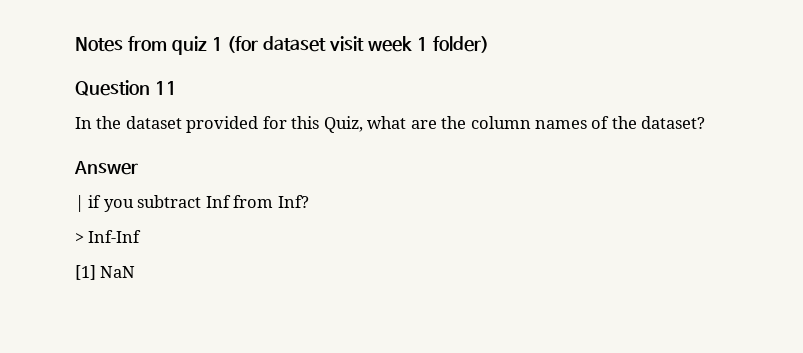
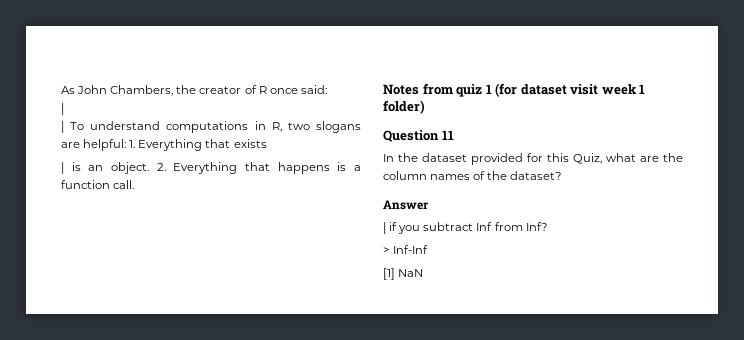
(75, 44) none -> [61,85,327,96] [61,103,64,115] [61,121,361,133] [61,139,267,151] [61,162,361,174] [61,180,135,189] As John Chambers, the creator of R once said: // | // | To understand computations in R, two slogans are helpful: 1. Everything that exists // | is an object. 2. Everything that happens is a function call. //

